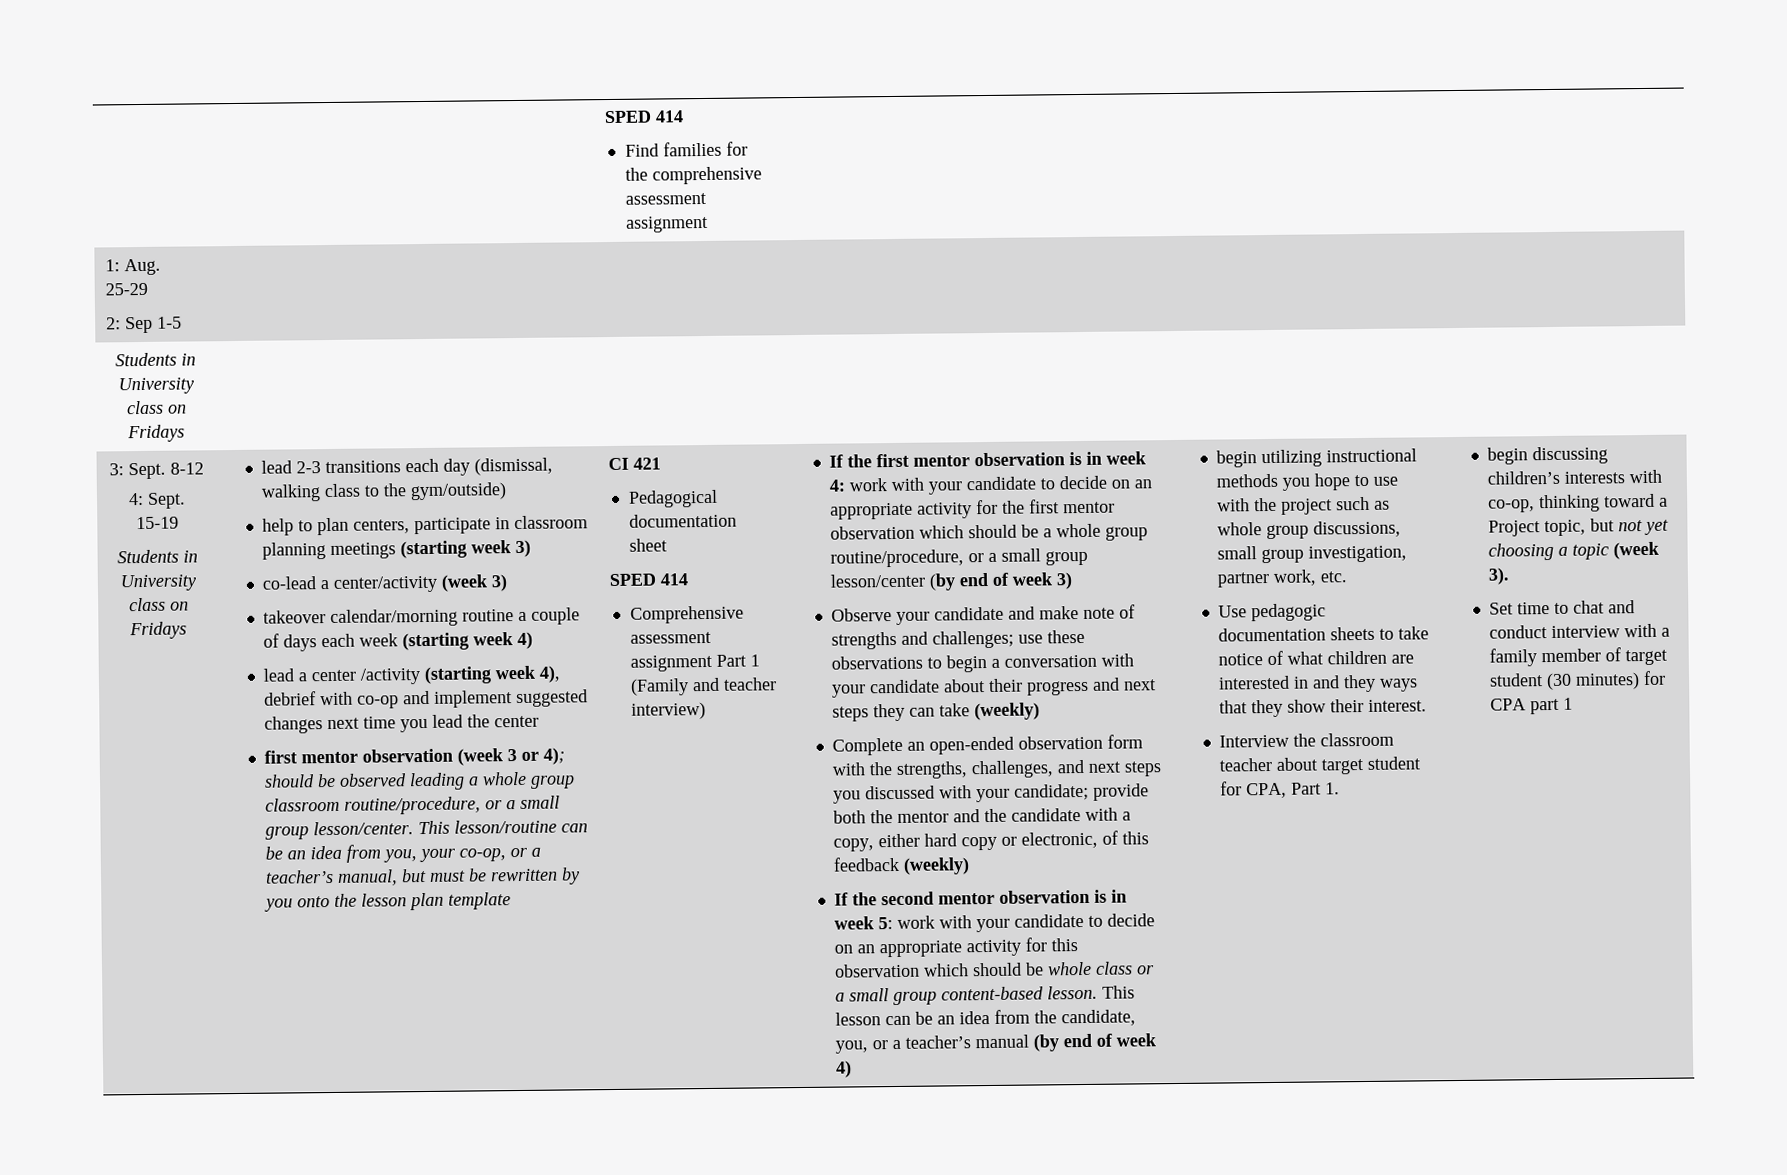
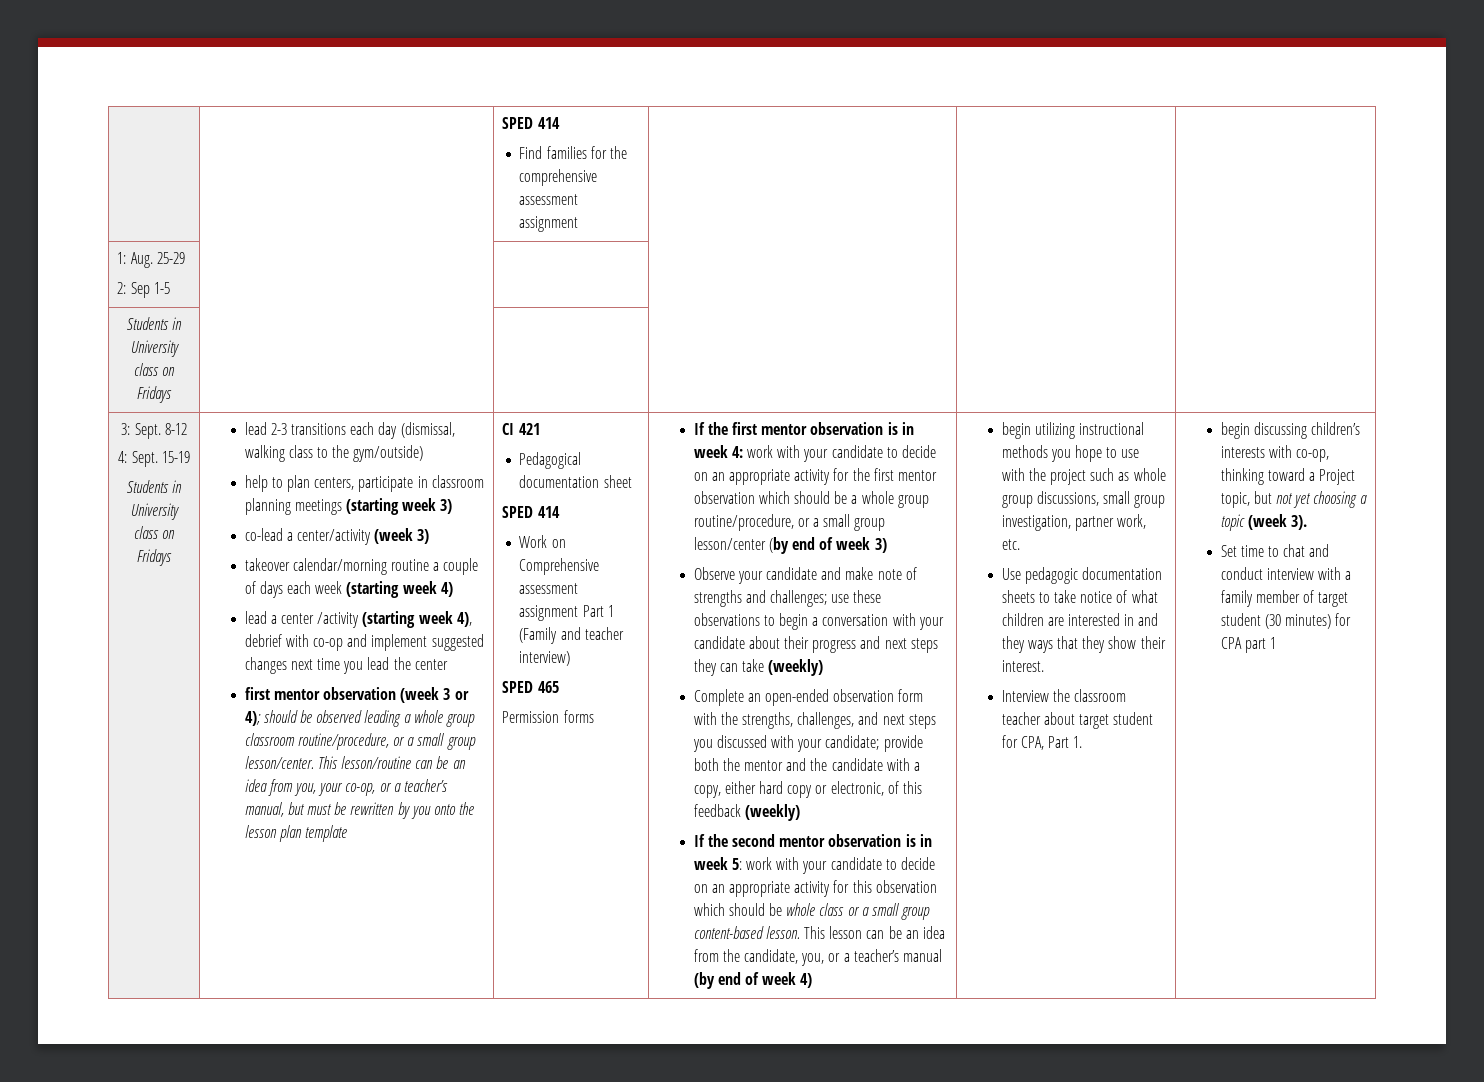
(688, 579) none -> [519,535,566,548] Work on
(706, 711) none -> [502,681,559,693] [502,710,594,723] // SPED 465 // Permission forms

